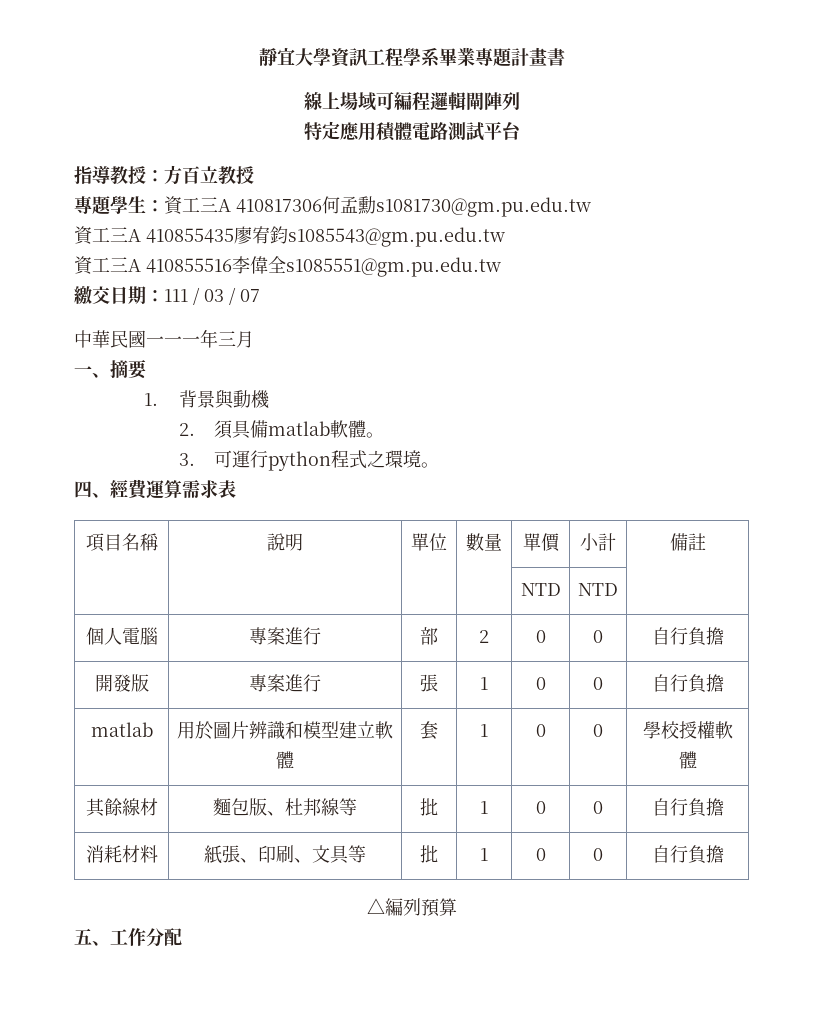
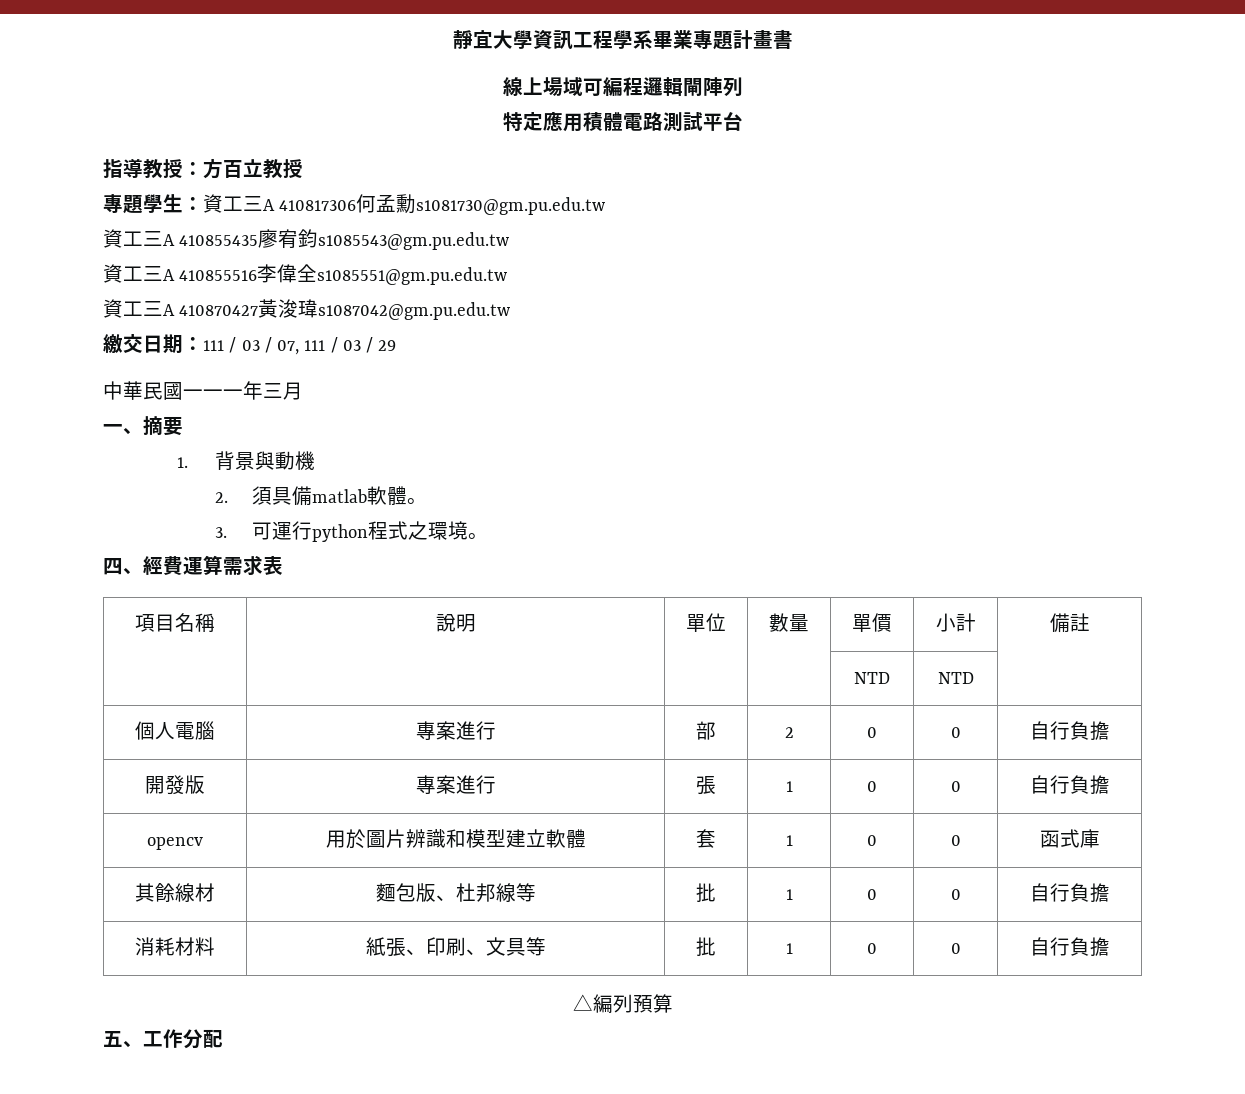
(501, 267) none -> [103,299,511,320] // 資工三A 410870427黃浚瑋s1087042@gm.pu.edu.tw
[240,289,260,302] 07 -> [277,337,397,355] 07, 111 / 03 / 29
[90,722,153,737] matlab -> [147,837,203,850] opencv
[642,721,733,739] [678,751,697,769] 學校授權軟體 -> [1039,829,1100,848] 函式庫

